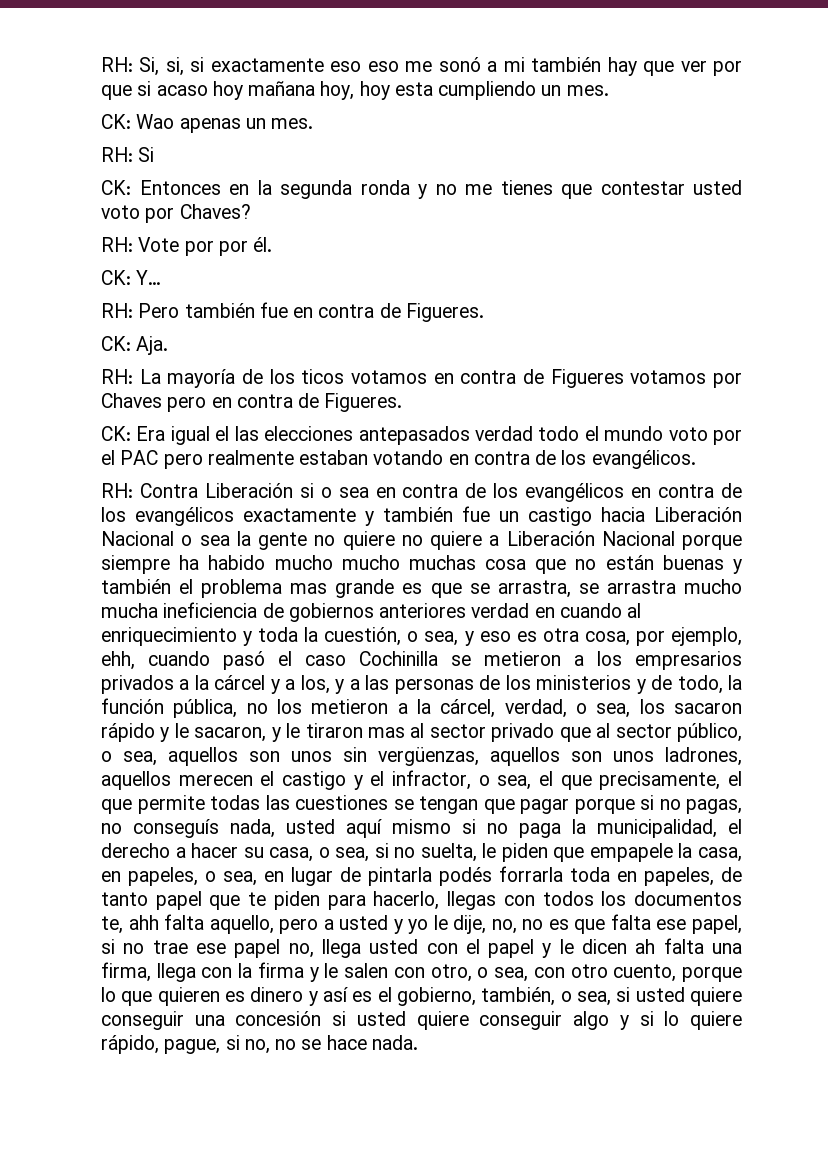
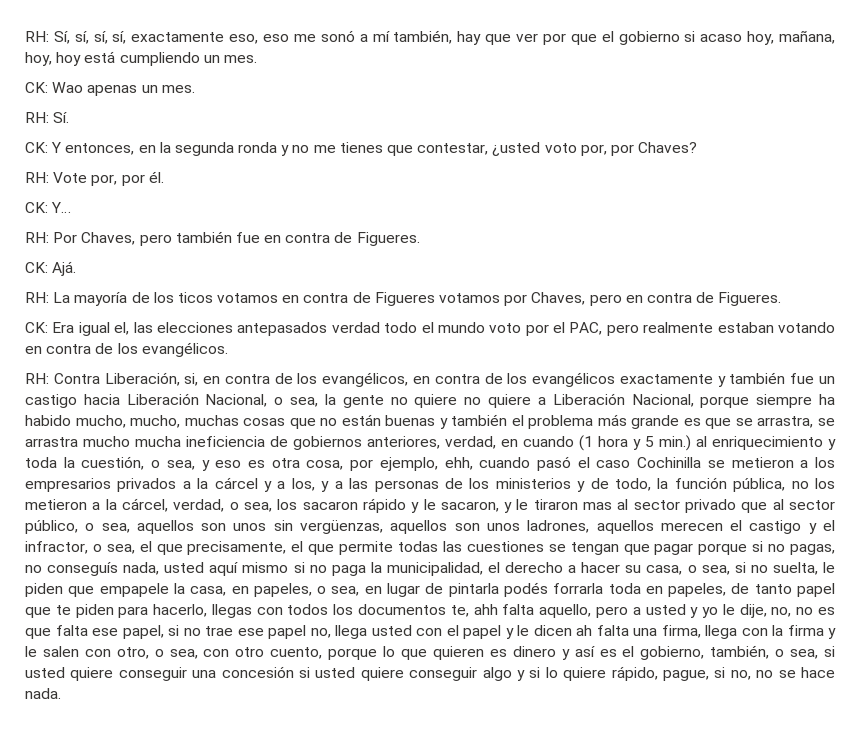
[101,57,362,76] RH: Si, si, si exactamente eso -> [25,31,259,44] RH: Sí, sí, sí, sí, exactamente eso,
[503,57,602,72] mi también -> [372,30,453,44] mí también,
[137,81,316,100] si acaso hoy mañana -> [601,30,835,45] el gobierno si acaso hoy, mañana,
[394,82,433,96] esta -> [84,51,116,63] está
[138,147,155,162] [101,180,221,195] Si // CK: Entonces -> [53,112,70,123] [25,142,135,155] Sí. // CK: Y entonces,
[600,180,742,195] [101,205,140,219] contestar usted voto -> [417,142,607,156] contestar, ¿usted voto por,
[184,241,214,256] por -> [91,174,118,186] por,
[138,303,180,318] Pero -> [53,232,172,246] Por Chaves, pero
[136,336,169,355] Aja. -> [52,261,77,276] Ajá.
[101,393,162,408] Chaves -> [531,292,586,305] Chaves,
[215,426,230,441] el -> [114,322,130,335] el,
[120,450,159,465] PAC -> [569,322,603,335] PAC,
[204,483,625,502] Liberación si o sea en contra de los evangélicos -> [104,372,409,387] Liberación, si, en contra de los evangélicos,
[101,531,230,546] Nacional o sea -> [205,394,319,407] Nacional, o sea,
[601,531,675,546] Nacional -> [631,394,694,407] Nacional,
[274,555,527,570] mucho mucho muchas cosa -> [75,415,286,428] mucho, mucho, muchas cosas
[290,583,328,594] mas -> [597,414,627,426] más
[379,603,622,618] anteriores verdad en cuando -> [367,435,691,451] anteriores, verdad, en cuando (1 hora y 5 min.)

